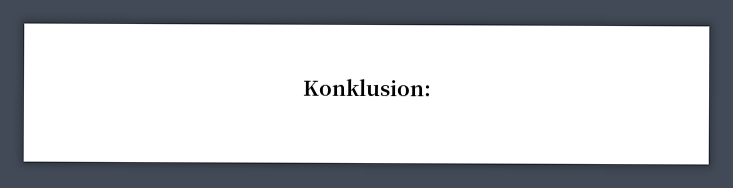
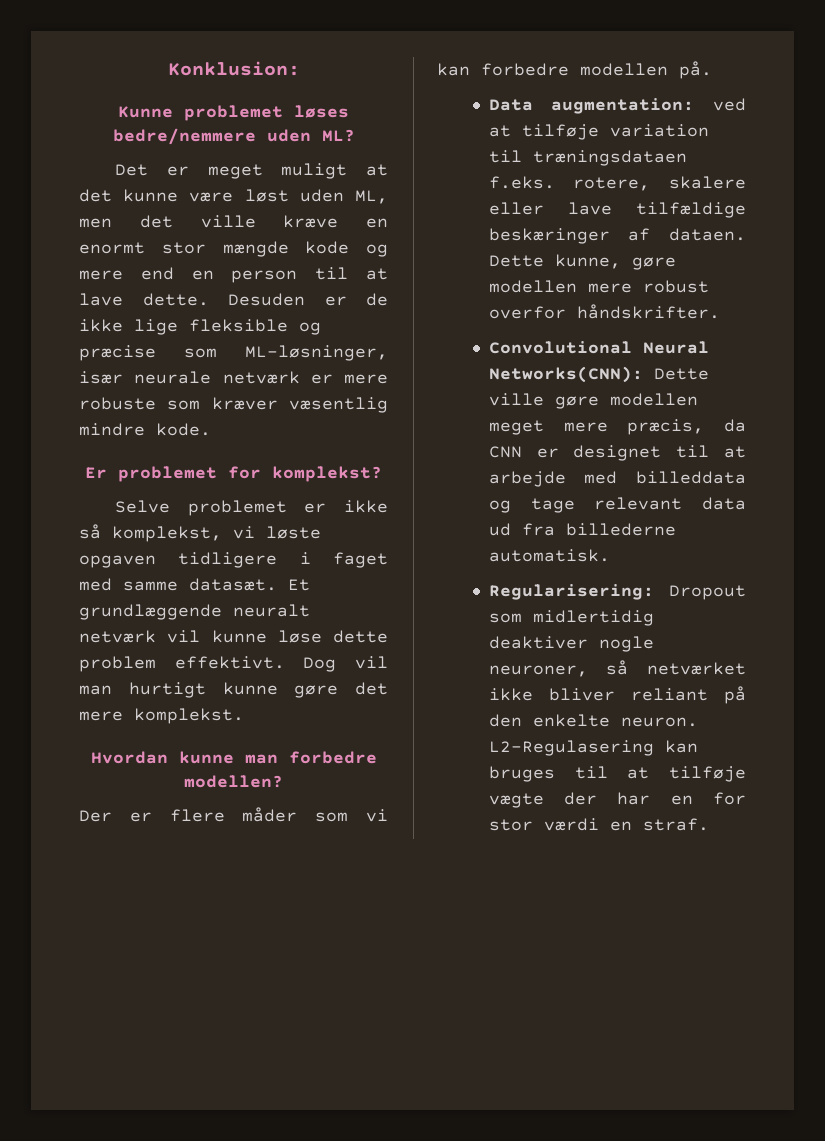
(432, 87) none -> [118,105,349,121] [112,128,355,145] [115,163,388,179] [79,189,388,204] [79,215,388,228] [79,241,388,257] [79,267,389,283] [79,293,388,306] [79,319,321,335] [79,345,388,361] [79,371,388,384] [79,397,388,413] [79,423,211,436] [85,466,382,482] [115,500,388,516] [79,524,321,542] [79,552,388,568] [79,578,310,591] [79,604,310,620] [79,630,388,643] [79,656,389,672] [79,682,388,698] [79,708,244,724] [90,751,377,764] [184,775,283,788] [79,807,389,822] [437,61,712,79] [488,98,746,114] [488,124,709,140] [488,150,687,166] [488,176,746,191] [488,202,746,218] [488,228,746,244] [488,254,676,270] [488,280,709,293] [488,304,720,319] [488,341,709,354] [488,366,709,383] [488,393,698,409] [488,419,746,435] [488,445,746,461] [488,471,746,487] [488,497,746,513] [488,523,676,536] [488,549,610,562] [488,584,746,600] [488,610,654,626] [488,636,654,652] [488,660,746,677] [488,686,746,704] [488,714,698,727] [488,740,698,756] [488,766,746,782] [488,792,746,808] [488,818,709,831] // Kunne problemet løses bedre/nemmere uden ML? // Det er meget muligt at det kunne være løst uden ML, men det ville kræve en enormt stor mængde kode og mere end en person til at lave dette. Desuden er de ikke lige fleksible og præcise som ML-løsninger, især neurale netværk er mere robuste som kræver væsentlig mindre kode. // Er problemet for komplekst? // Selve problemet er ikke så komplekst, vi løste opgaven tidligere i faget med samme datasæt. Et grundlæggende neuralt netværk vil kunne løse dette problem effektivt. Dog vil man hurtigt kunne gøre det mere komplekst. // Hvordan kunne man forbedre modellen? // Der er flere måder som vi kan forbedre modellen på. // Data augmentation: ved at tilføje variation til træningsdataen f.eks. rotere, skalere eller lave tilfældige beskæringer af dataen. Dette kunne, gøre modellen mere robust overfor håndskrifter. // Convolutional Neural Networks(CNN): Dette ville gøre modellen meget mere præcis, da CNN er designet til at arbejde med billeddata og tage relevant data ud fra billederne automatisk. // Regularisering: Dropout som midlertidig deaktiver nogle neuroner, så netværket ikke bliver reliant på den enkelte neuron. L2-Regulasering kan bruges til at tilføje vægte der har en for stor værdi en straf.

